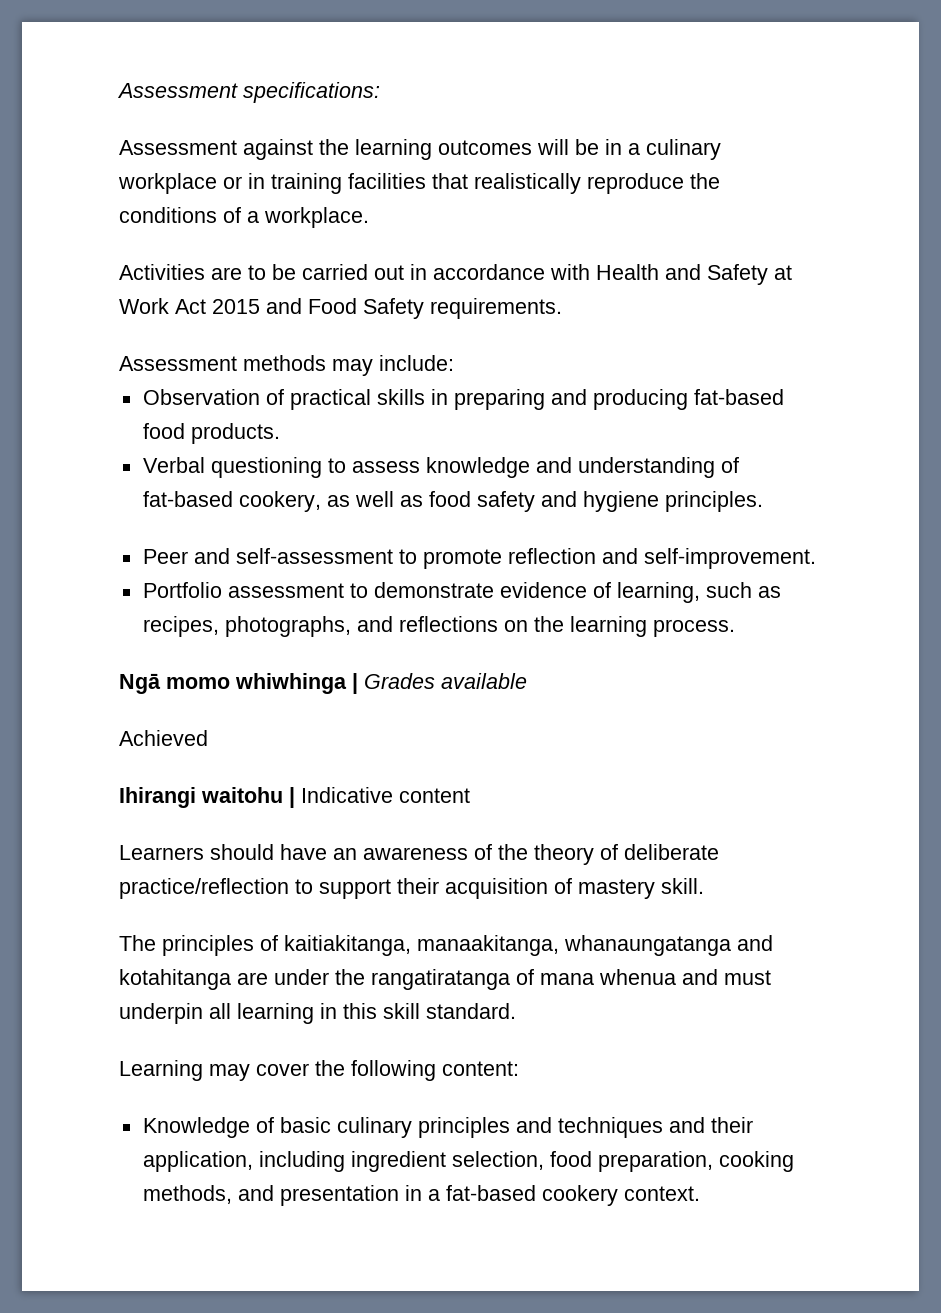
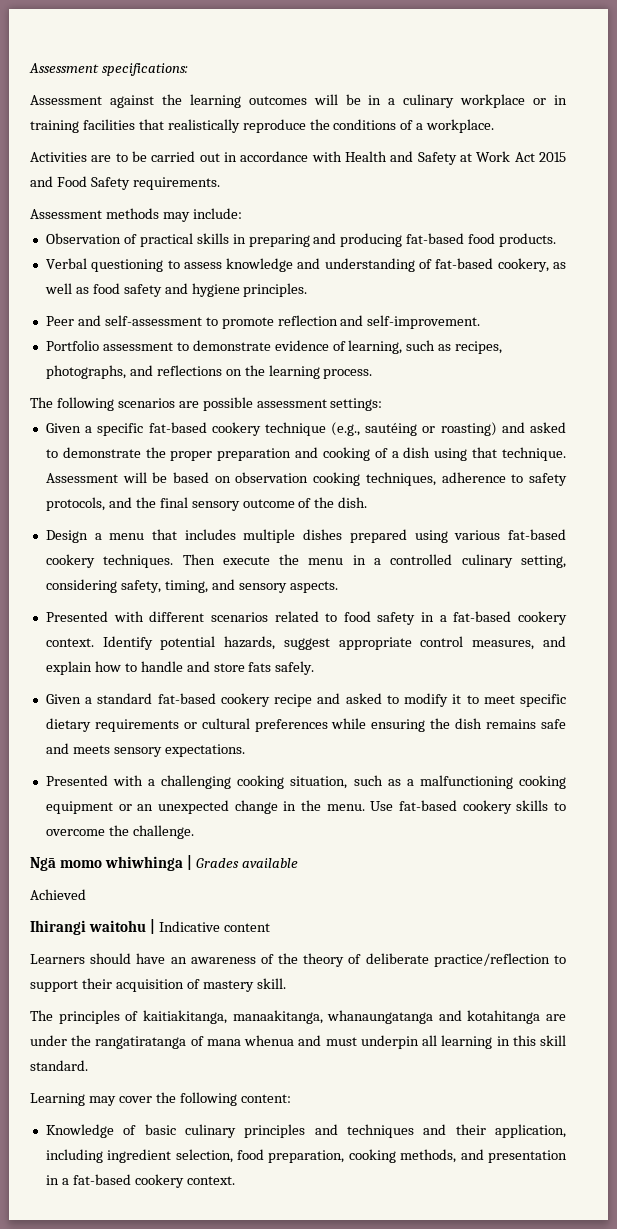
(735, 628) none -> [30,397,383,411] [45,422,566,436] [45,447,566,461] [45,472,567,486] [45,497,368,511] [45,529,566,543] [45,554,566,568] [45,579,338,593] [45,611,567,625] [45,636,566,650] [45,661,315,675] [45,693,566,707] [45,718,566,732] [45,743,245,757] [45,775,567,789] [45,800,567,814] [45,825,194,839] // The following scenarios are possible assessment settings: // Given a specific fat-based cookery technique (e.g., sautéing or roasting) and asked to demonstrate the proper preparation and cooking of a dish using that technique. Assessment will be based on observation cooking techniques, adherence to safety protocols, and the final sensory outcome of the dish. // Design a menu that includes multiple dishes prepared using various fat-based cookery techniques. Then execute the menu in a controlled culinary setting, considering safety, timing, and sensory aspects. // Presented with different scenarios related to food safety in a fat-based cookery context. Identify potential hazards, suggest appropriate control measures, and explain how to handle and store fats safely. // Given a standard fat-based cookery recipe and asked to modify it to meet specific dietary requirements or cultural preferences while ensuring the dish remains safe and meets sensory expectations. // Presented with a challenging cooking situation, such as a malfunctioning cooking equipment or an unexpected change in the menu. Use fat-based cookery skills to overcome the challenge.

